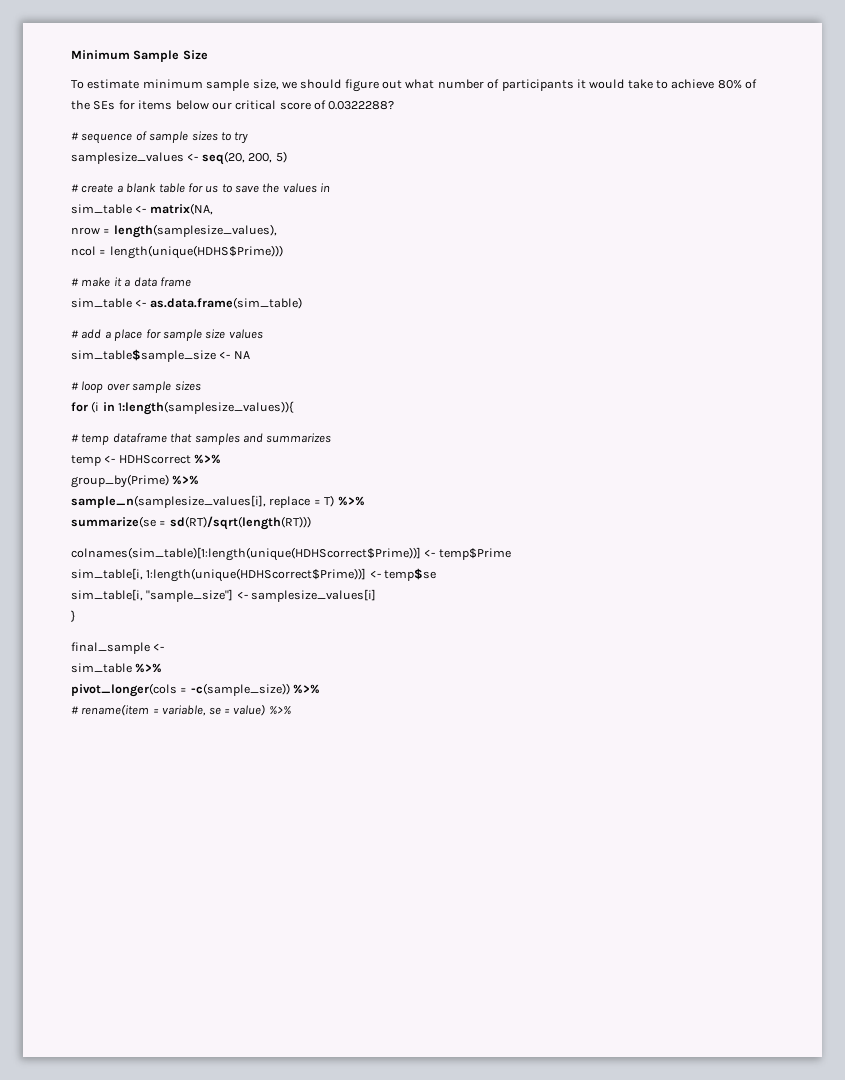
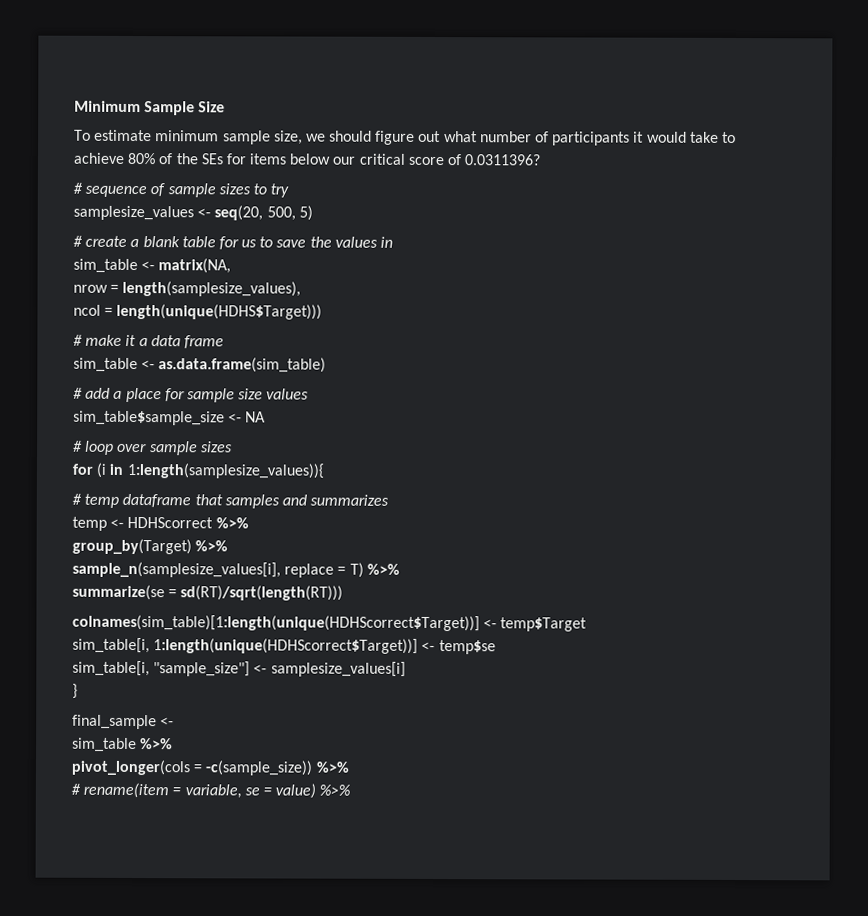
[328,101,395,110] 0.0322288? -> [464,154,542,166] 0.0311396?
[248,153,273,163] 200, -> [266,206,296,221] 500,
[109,245,283,259] length(unique(HDHS$Prime))) -> [116,303,323,320] length(unique(HDHS$Target)))
[71,474,169,488] group_by(Prime) -> [72,538,192,555] group_by(Target)
[71,547,511,561] [71,568,367,582] colnames(sim_table)[1:length(unique(HDHScorrect$Prime))] <- temp$Prime // sim_table[i, 1:length(unique(HDHScorrect$Prime))] -> [72,614,588,632] [72,637,419,654] colnames(sim_table)[1:length(unique(HDHScorrect$Target))] <- temp$Target // sim_table[i, 1:length(unique(HDHScorrect$Target))]

